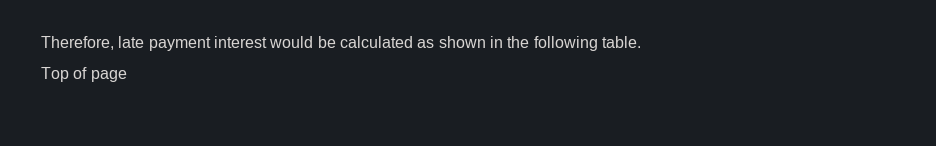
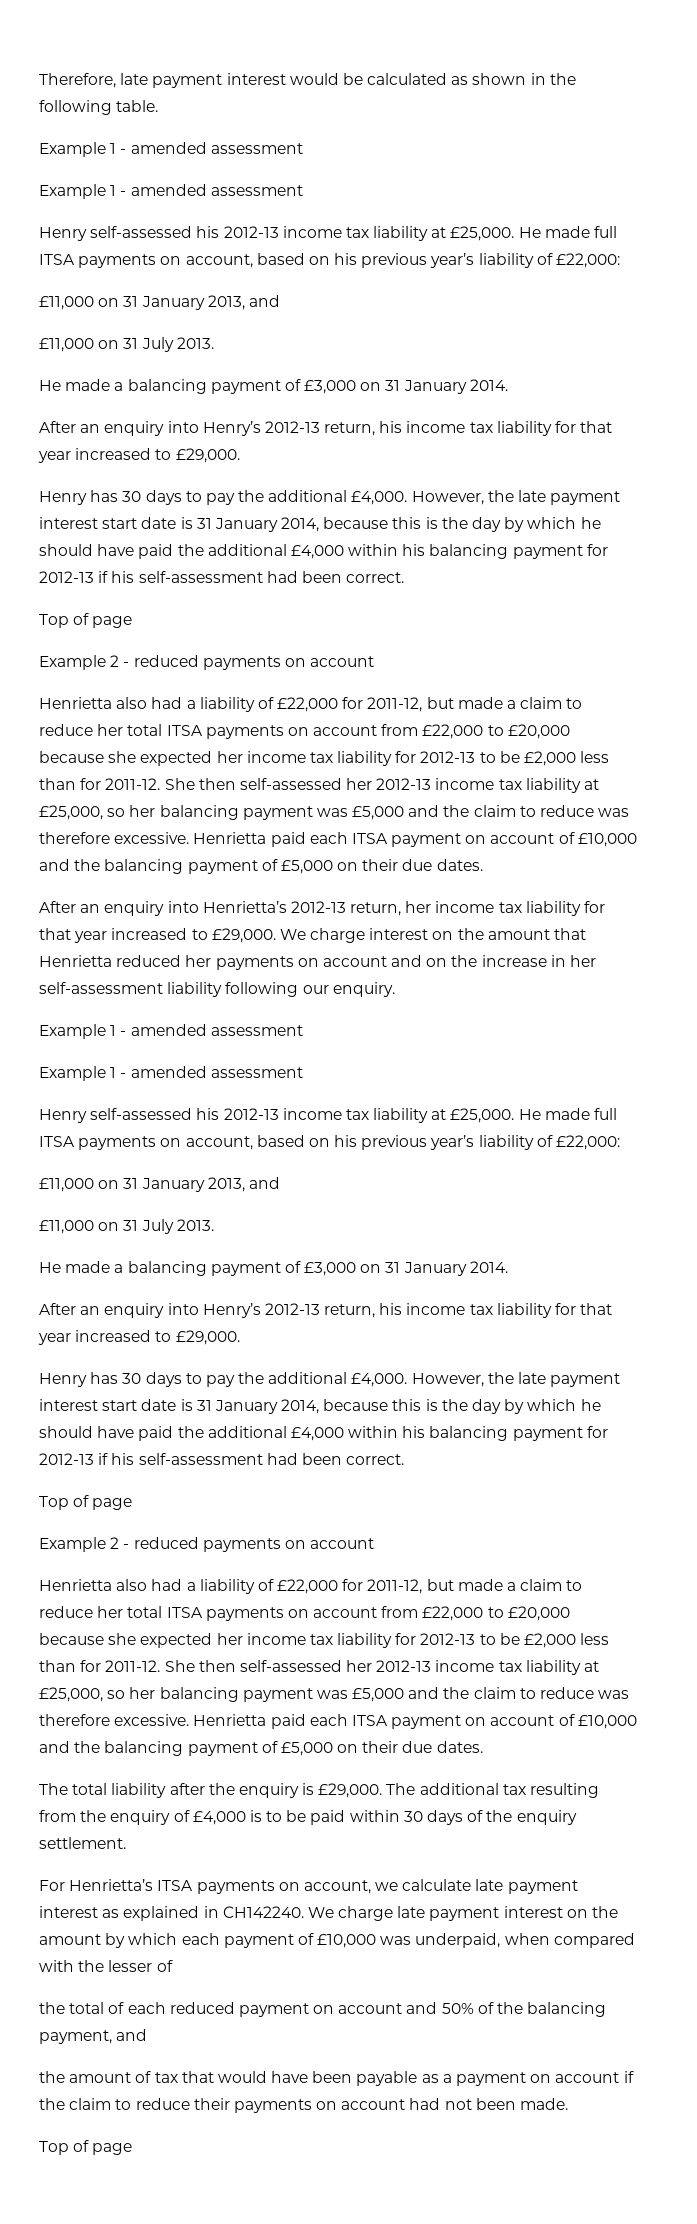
(641, 42) none -> [39,142,303,157] [39,184,303,199] [39,226,618,241] [39,253,621,268] [39,295,280,310] [39,337,214,352] [39,379,508,394] [39,421,613,436] [38,448,240,463] [39,490,621,505] [39,517,601,532] [39,544,608,559] [39,571,405,583] [39,613,133,628] [39,655,375,670] [39,697,583,712] [39,724,570,739] [39,751,610,766] [39,778,600,793] [39,805,630,820] [39,832,637,847] [39,859,483,874] [39,901,606,916] [39,928,587,943] [39,955,597,970] [39,982,395,997] [39,1024,303,1039] [39,1066,303,1081] [39,1108,618,1123] [39,1135,621,1150] [39,1177,280,1192] [39,1219,214,1234] [39,1261,508,1276] [39,1303,613,1318] [38,1330,240,1345] [39,1372,621,1387] [39,1399,601,1414] [39,1426,608,1441] [39,1453,405,1465] [39,1495,133,1510] [39,1537,375,1552] [39,1579,583,1594] [39,1606,570,1621] [39,1633,610,1648] [39,1660,600,1675] [39,1687,630,1702] [39,1714,637,1729] [39,1741,483,1756] [39,1783,600,1798] [39,1810,577,1825] [39,1837,126,1849] [39,1879,578,1894] [39,1906,619,1921] [39,1933,635,1948] [39,1960,173,1972] [39,2002,607,2017] [39,2029,148,2044] [39,2071,634,2086] [39,2098,569,2113] // Example 1 - amended assessment // Example 1 - amended assessment // Henry self-assessed his 2012-13 income tax liability at £25,000. He made full ITSA payments on account, based on his previous year’s liability of £22,000: // £11,000 on 31 January 2013, and // £11,000 on 31 July 2013. // He made a balancing payment of £3,000 on 31 January 2014. // After an enquiry into Henry’s 2012-13 return, his income tax liability for that year increased to £29,000. // Henry has 30 days to pay the additional £4,000. However, the late payment interest start date is 31 January 2014, because this is the day by which he should have paid the additional £4,000 within his balancing payment for 2012-13 if his self-assessment had been correct. // Top of page // Example 2 - reduced payments on account // Henrietta also had a liability of £22,000 for 2011-12, but made a claim to reduce her total ITSA payments on account from £22,000 to £20,000 because she expected her income tax liability for 2012-13 to be £2,000 less than for 2011-12. She then self-assessed her 2012-13 income tax liability at £25,000, so her balancing payment was £5,000 and the claim to reduce was therefore excessive. Henrietta paid each ITSA payment on account of £10,000 and the balancing payment of £5,000 on their due dates. // After an enquiry into Henrietta’s 2012-13 return, her income tax liability for that year increased to £29,000. We charge interest on the amount that Henrietta reduced her payments on account and on the increase in her self-assessment liability following our enquiry. // Example 1 - amended assessment // Example 1 - amended assessment // Henry self-assessed his 2012-13 income tax liability at £25,000. He made full ITSA payments on account, based on his previous year’s liability of £22,000: // £11,000 on 31 January 2013, and // £11,000 on 31 July 2013. // He made a balancing payment of £3,000 on 31 January 2014. // After an enquiry into Henry’s 2012-13 return, his income tax liability for that year increased to £29,000. // Henry has 30 days to pay the additional £4,000. However, the late payment interest start date is 31 January 2014, because this is the day by which he should have paid the additional £4,000 within his balancing payment for 2012-13 if his self-assessment had been correct. // Top of page // Example 2 - reduced payments on account // Henrietta also had a liability of £22,000 for 2011-12, but made a claim to reduce her total ITSA payments on account from £22,000 to £20,000 because she expected her income tax liability for 2012-13 to be £2,000 less than for 2011-12. She then self-assessed her 2012-13 income tax liability at £25,000, so her balancing payment was £5,000 and the claim to reduce was therefore excessive. Henrietta paid each ITSA payment on account of £10,000 and the balancing payment of £5,000 on their due dates. // The total liability after the enquiry is £29,000. The additional tax resulting from the enquiry of £4,000 is to be paid within 30 days of the enquiry settlement. // For Henrietta’s ITSA payments on account, we calculate late payment interest as explained in CH142240. We charge late payment interest on the amount by which each payment of £10,000 was underpaid, when compared with the lesser of // the total of each reduced payment on account and 50% of the balancing payment, and // the amount of tax that would have been payable as a payment on account if the claim to reduce their payments on account had not been made.

